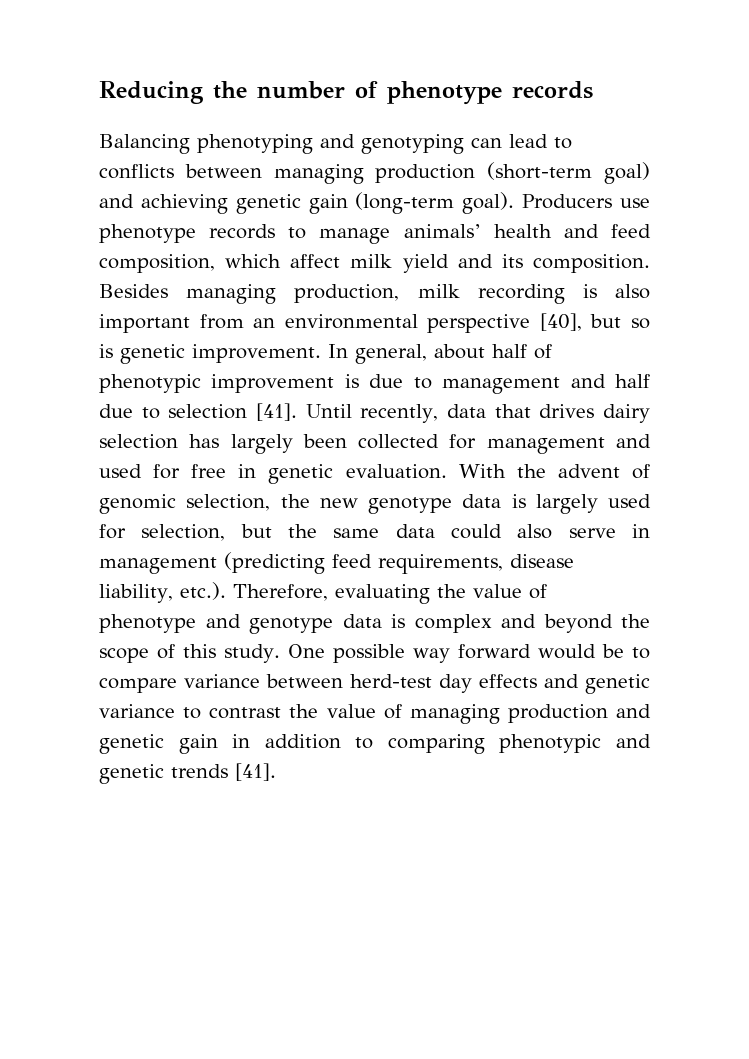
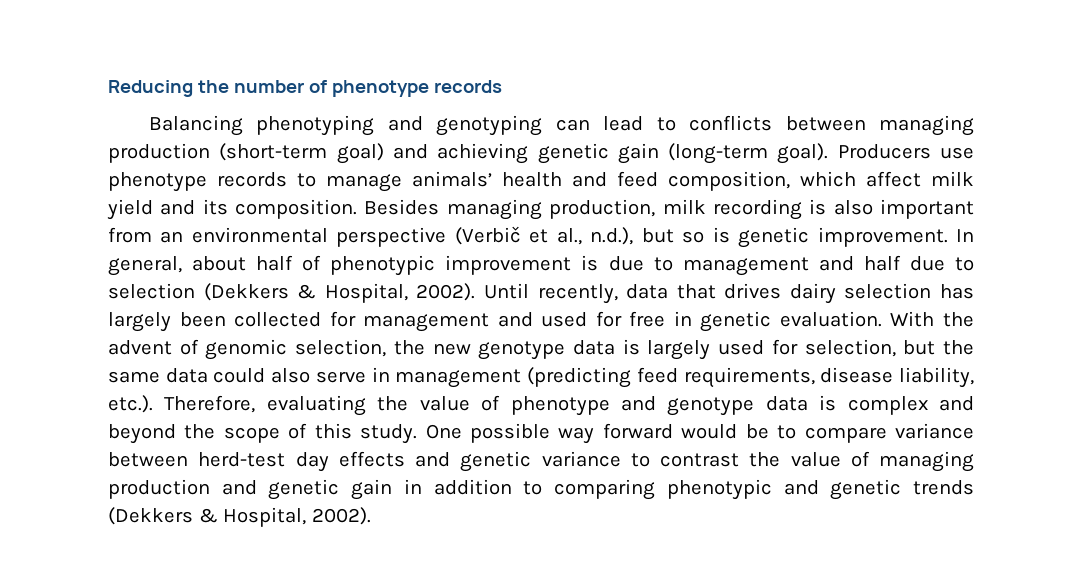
[539,313,582,331] [40], -> [454,226,634,245] (Verbič et al., n.d.),
[256,403,298,421] [41]. -> [203,283,476,303] (Dekkers & Hospital, 2002).
[235,763,276,781] [41]. -> [108,507,371,527] (Dekkers & Hospital, 2002).

